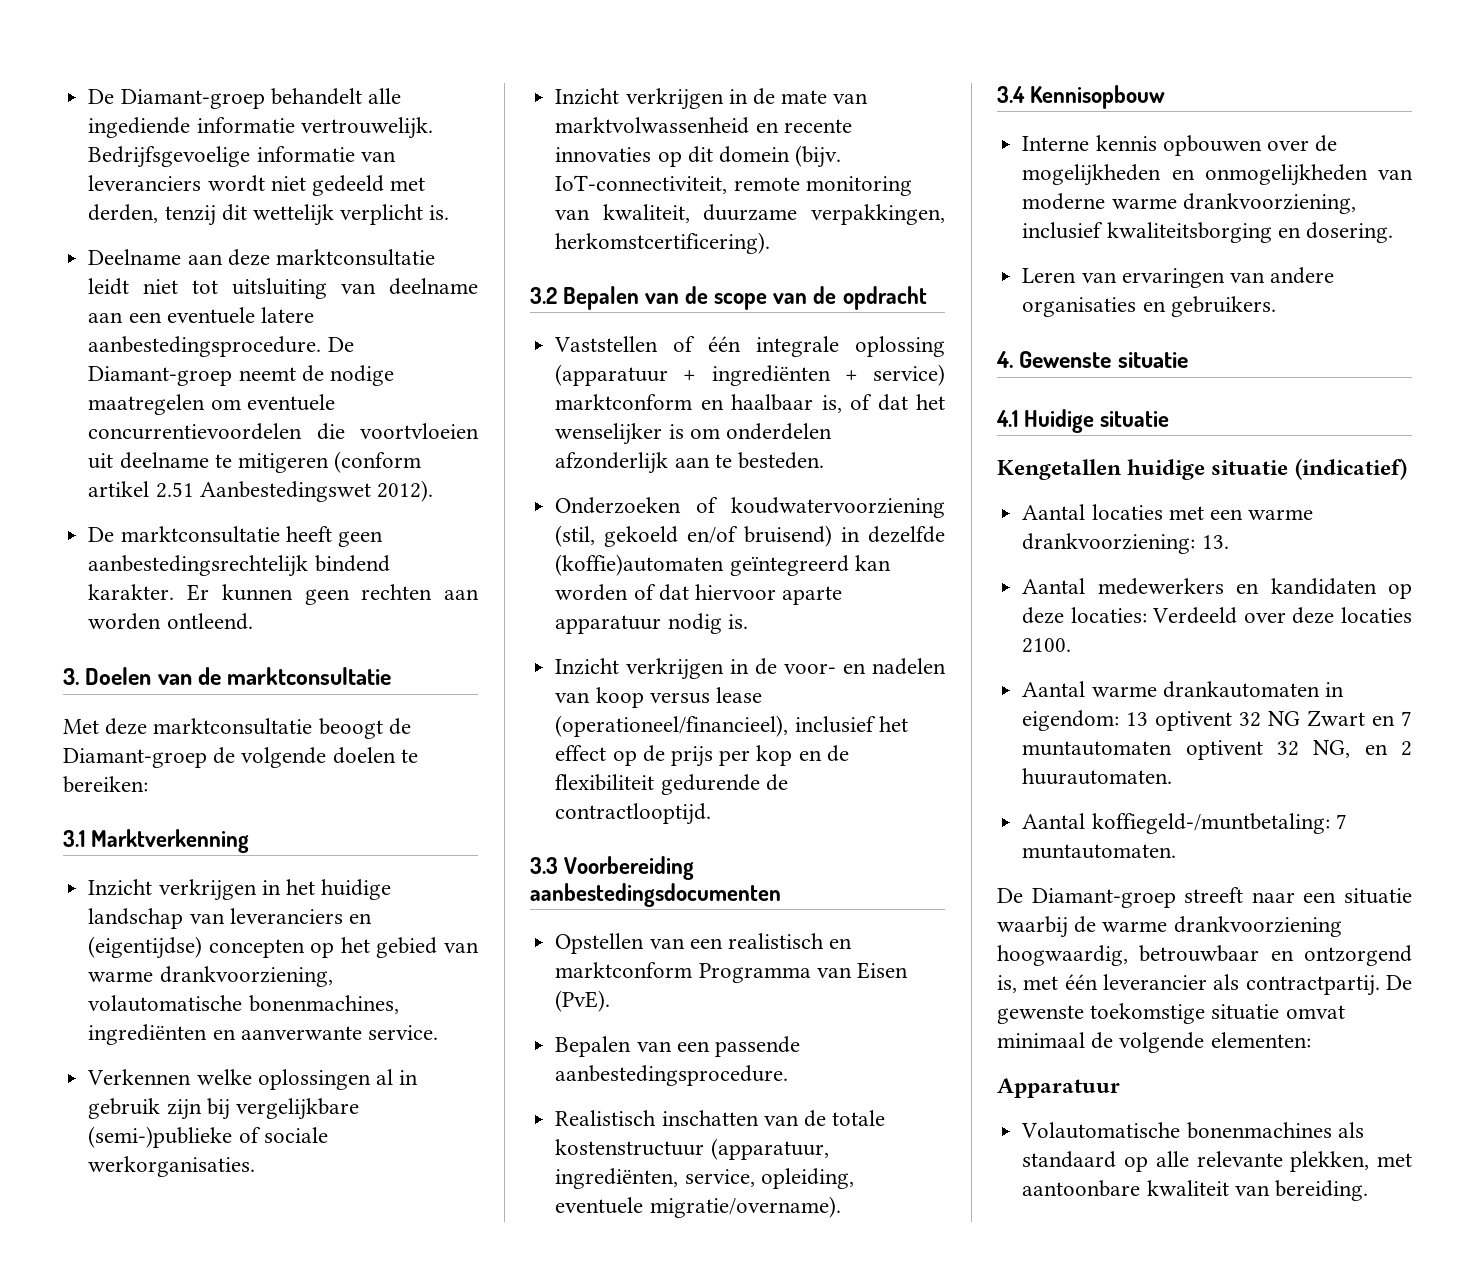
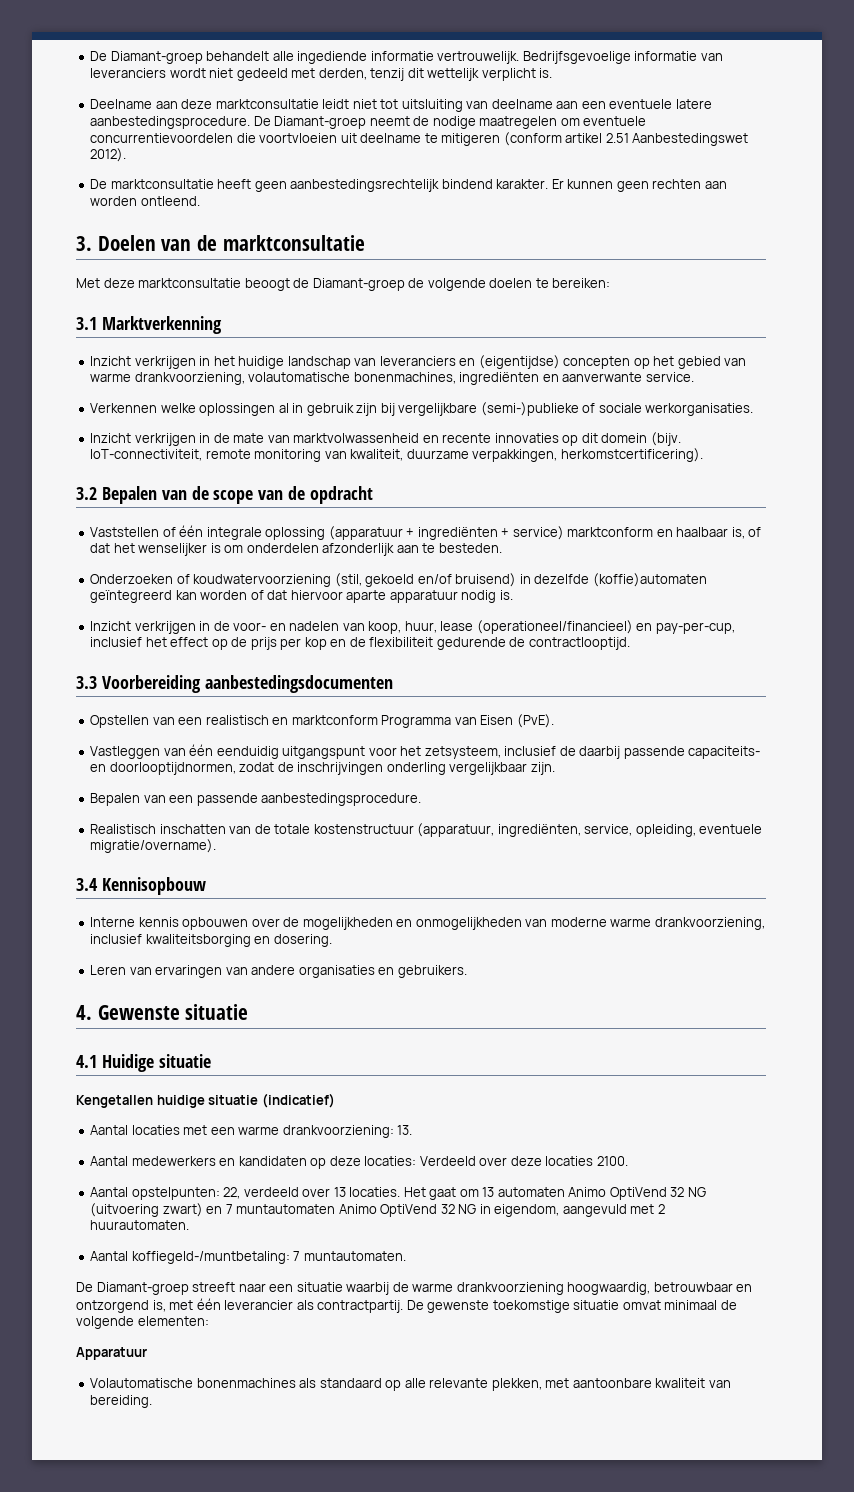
[595,687,762,708] [555,715,789,737] koop versus lease (operationeel/financieel), -> [368,620,735,634] koop, huur, lease (operationeel/financieel) en pay-per-cup,
(611, 1001) none -> [90,744,761,759] [90,762,555,775] // Vastleggen van één eenduidig uitgangspunt voor het zetsysteem, inclusief de daarbij passende capaciteits- en doorlooptijdnormen, zodat de inschrijvingen onderling vergelijkbaar zijn.
[1091,681,1344,698] [1022,710,1412,731] [1022,740,1388,760] warme drankautomaten in eigendom: 13 optivent 32 NG Zwart en 7 muntautomaten optivent 32 NG, en -> [131,1187,706,1200] [90,1203,655,1217] opstelpunten: 22, verdeeld over 13 locaties. Het gaat om 13 automaten Animo OptiVend 32 NG (uitvoering zwart) en 7 muntautomaten Animo OptiVend 32 NG in eigendom, aangevuld met

